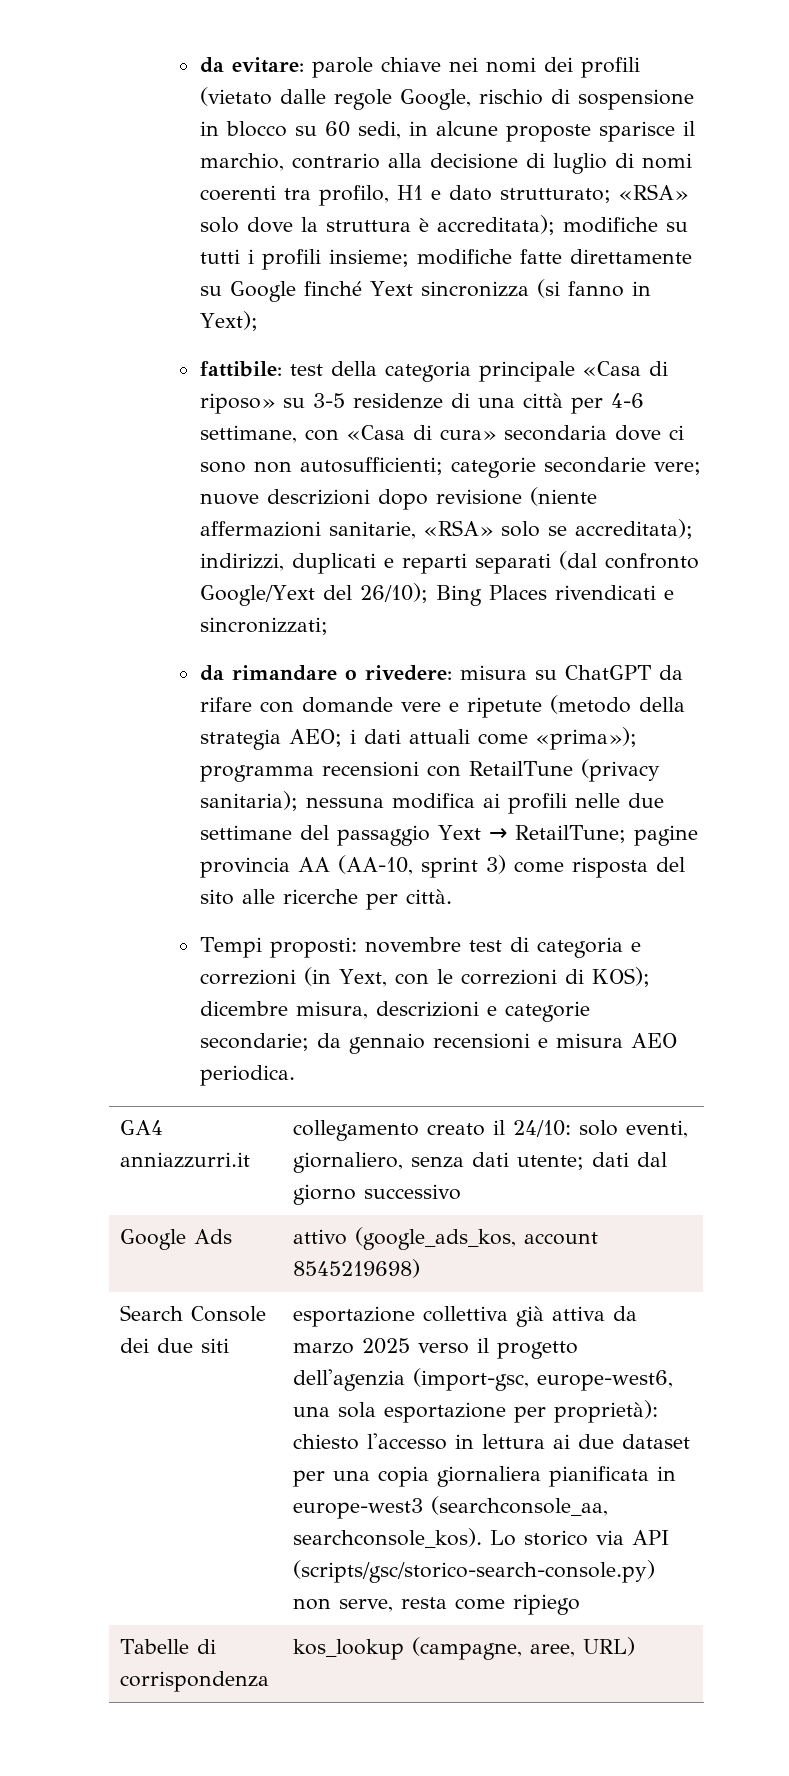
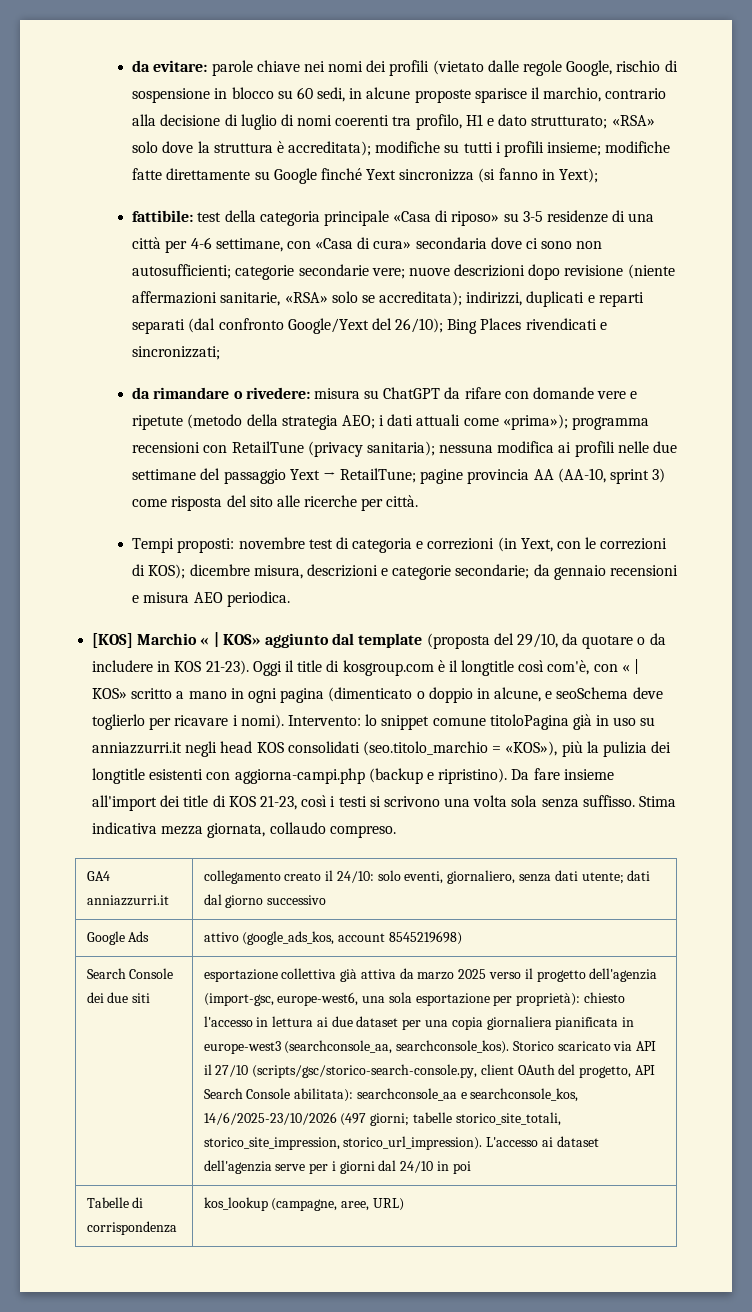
(295, 1075) none -> [92,632,666,649] [92,659,640,676] [92,687,663,703] [92,714,656,730] [92,741,672,757] [92,768,614,784] [92,795,677,811] [92,822,396,838] // [KOS] Marchio « | KOS» aggiunto dal template (proposta del 29/10, da quotare o da includere in KOS 21-23). Oggi il title di kosgroup.com è il longtitle così com'è, con « | KOS» scritto a mano in ogni pagina (dimenticato o doppio in alcune, e seoSchema deve toglierlo per ricavare i nomi). Intervento: lo snippet comune titoloPagina già in uso su anniazzurri.it negli head KOS consolidati (seo.titolo_marchio = «KOS»), più la pulizia dei longtitle esistenti con aggiorna-campi.php (backup e ripristino). Da fare insieme all'import dei title di KOS 21-23, così i testi si scrivono una volta sola senza suffisso. Stima indicativa mezza giornata, collaudo compreso.
[489,1530,669,1546] [292,1560,655,1583] [292,1594,580,1615] Lo storico via API (scripts/gsc/storico-search-console.py) non serve, resta come ripiego -> [512,1041,657,1051] [203,1064,655,1078] [203,1088,579,1102] [203,1112,561,1126] [203,1136,599,1150] [203,1160,471,1174] Storico scaricato via API il 27/10 (scripts/gsc/storico-search-console.py, client OAuth del progetto, API Search Console abilitata): searchconsole_aa e searchconsole_kos, 14/6/2025-23/10/2026 (497 giorni; tabelle storico_site_totali, storico_site_impression, storico_url_impression). L'accesso ai dataset dell'agenzia serve per i giorni dal 24/10 in poi

